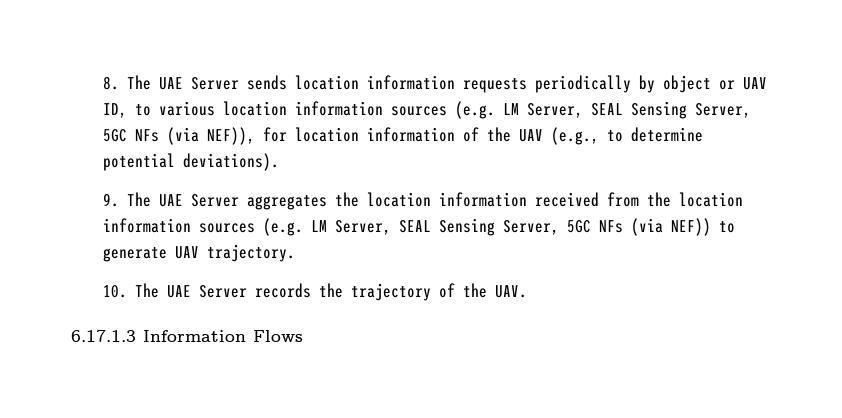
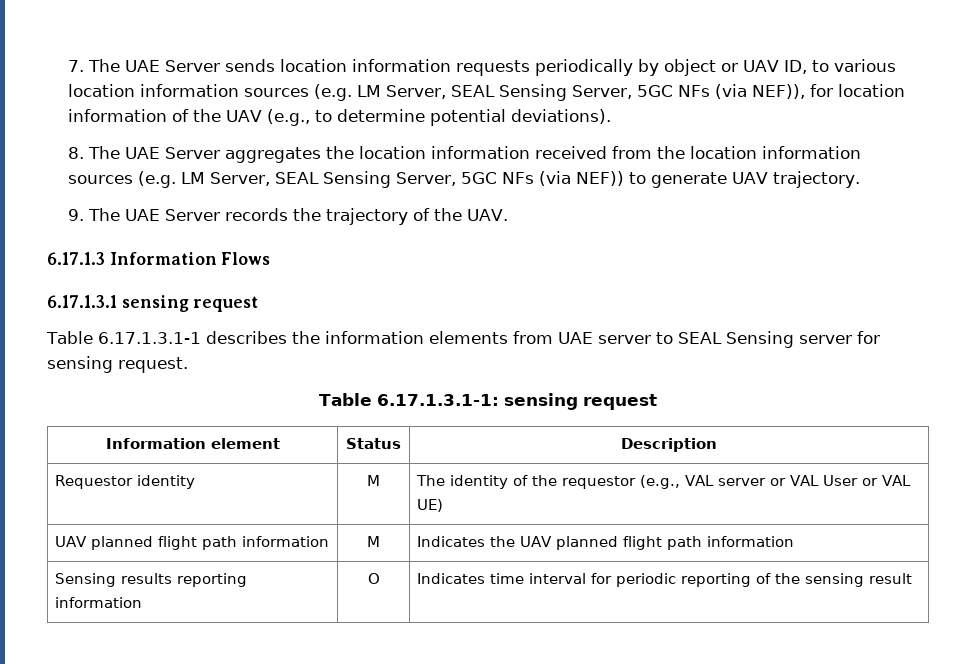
[103,76,120,90] 8. -> [67,60,84,72] 7.
[103,193,120,207] 9. -> [67,147,84,159] 8.
[103,285,128,298] 10. -> [67,209,84,221] 9.
(303, 336) none -> [47,295,259,312] [46,331,880,348] [47,356,188,373] [319,393,657,410] [105,438,280,449] [346,438,401,449] [621,438,717,452] [55,475,196,489] [367,475,380,486] [416,475,912,489] [417,499,444,512] [55,536,330,550] [367,536,380,547] [417,536,795,550] [55,573,248,587] [55,597,143,608] [367,573,380,584] [417,573,913,587] // 6.17.1.3.1 sensing request // Table 6.17.1.3.1-1 describes the information elements from UAE server to SEAL Sensing server for sensing request. // Table 6.17.1.3.1-1: sensing request // Information element | Status | Description // Requestor identity | M | The identity of the requestor (e.g., VAL server or VAL User or VAL UE) // UAV planned flight path information | M | Indicates the UAV planned flight path information // Sensing results reporting information | O | Indicates time interval for periodic reporting of the sensing result

